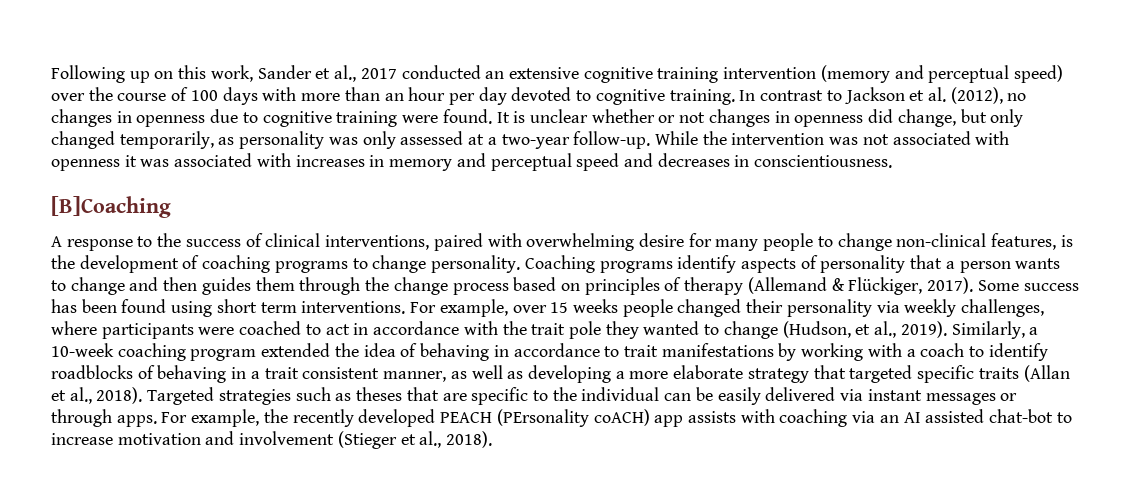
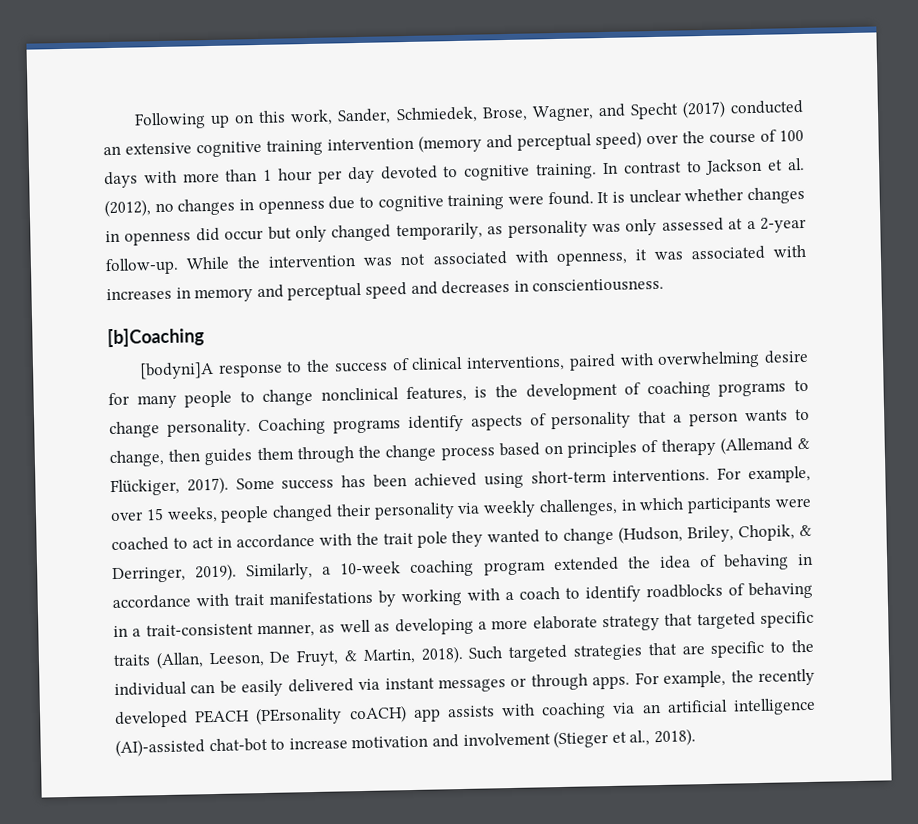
[257,65,397,82] Sander et al., 2017 -> [337,100,726,125] Sander, Schmiedek, Brose, Wagner, and Specht (2017)
[384,93,404,101] an -> [263,169,273,181] 1
[658,112,706,123] or not -> (745, 195) none
[897,109,956,127] change, -> [224,229,265,241] occur
[501,134,570,149] two-year -> [759,216,807,233] 2-year
[51,159,120,171] openness -> [555,251,628,267] openness,
[51,196,171,218] [51,236,62,247] [B]Coaching // A -> [107,327,205,348] [139,361,215,380] [b]Coaching // [bodyni]A
[896,233,987,247] non-clinical -> [321,387,400,401] nonclinical
[70,277,159,295] change and -> [109,449,165,468] change,
[121,299,297,317] found using short term -> [413,470,607,489] achieved using short-term
[572,299,618,313] weeks -> [166,506,218,523] weeks,
[51,321,97,335] where -> [620,497,685,511] in which
[855,321,897,338] et al., -> [687,524,812,543] [112,566,186,584] Briley, Chopik, & Derringer,
[604,346,620,357] to -> [196,593,229,607] with
[264,367,380,379] trait consistent -> [145,623,254,637] trait-consistent
[1023,365,1070,382] [51,387,403,405] (Allan et al., 2018). Targeted strategies such as theses -> [155,644,644,670] (Allan, Leeson, De Fruyt, & Martin, 2018). Such targeted strategies
[903,409,985,423] AI assisted -> [666,697,816,716] [115,738,205,758] artificial intelligence (AI)-assisted

